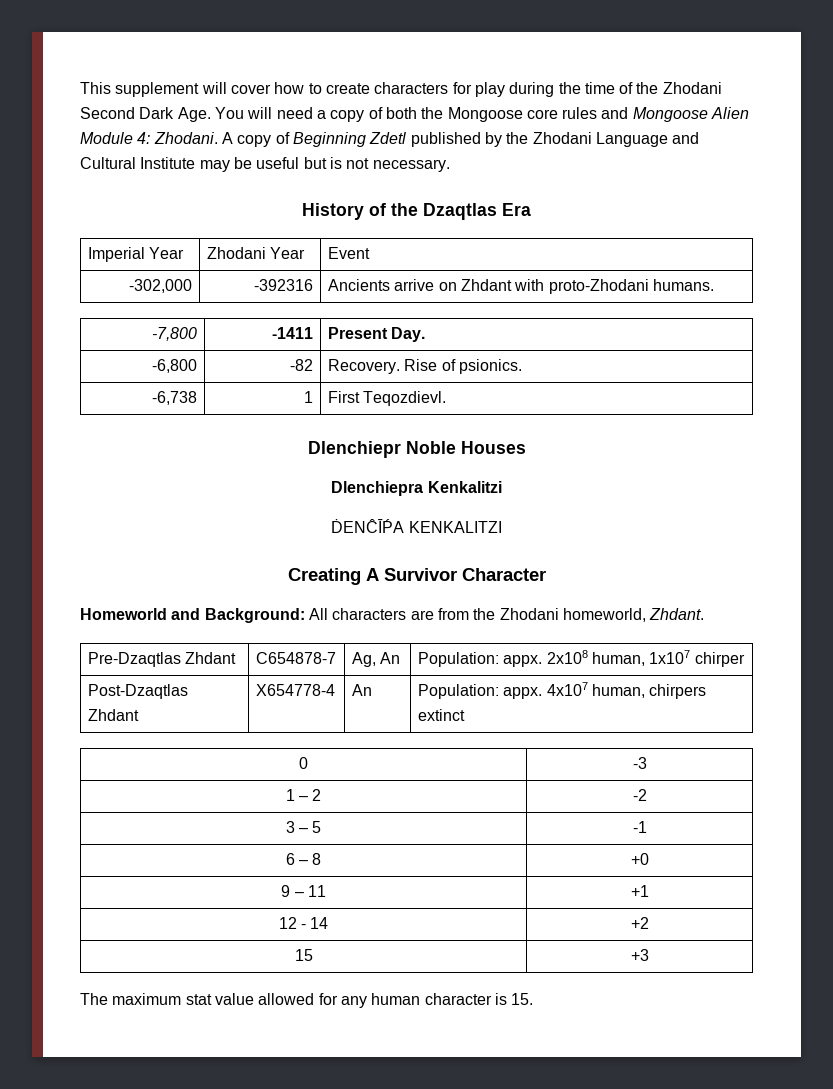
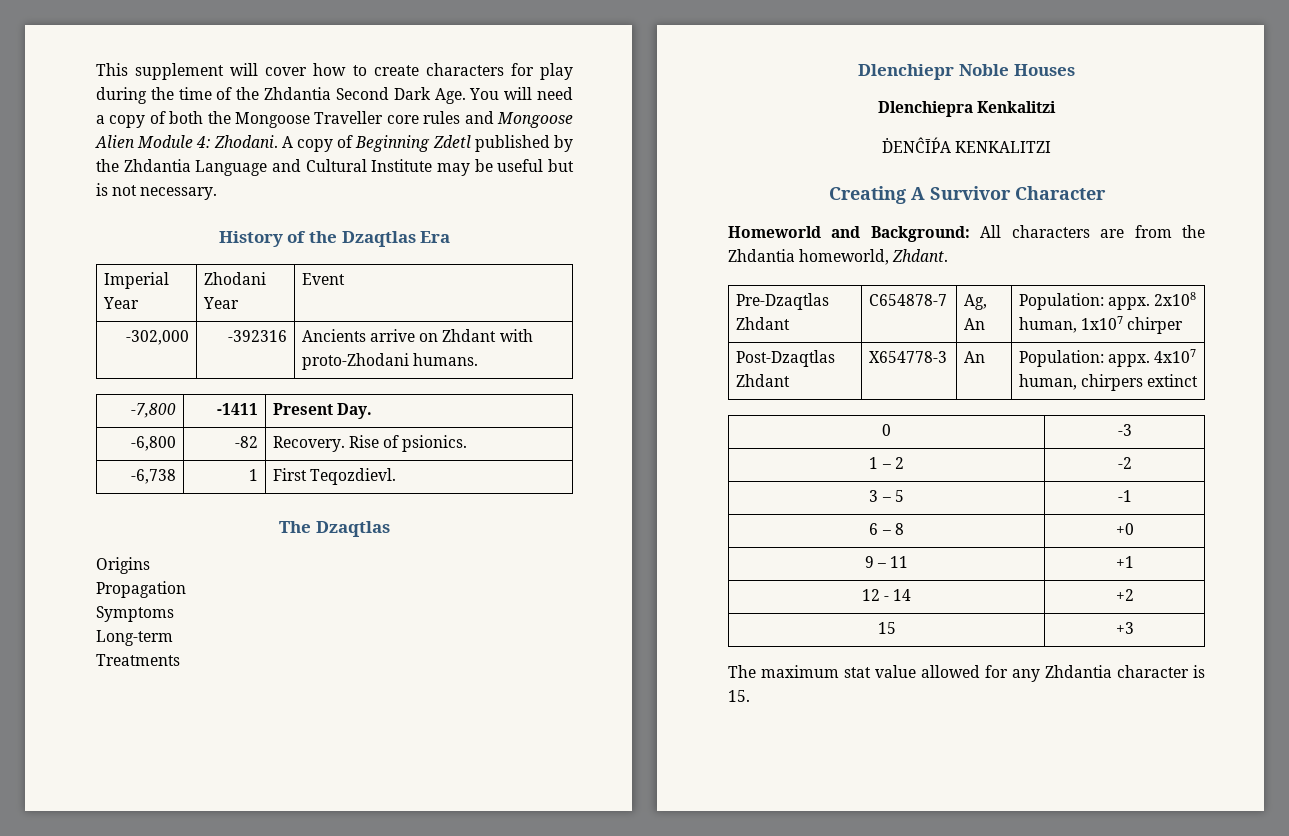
[662,82,722,94] Zhodani -> [264,87,332,100] Zhdantia
(523, 114) none -> [314,111,384,124] Traveller
[532,132,592,144] Zhodani -> [123,159,191,172] Zhdantia
(447, 398) none -> [279,521,390,537] [96,557,150,574] [96,581,186,598] [96,606,174,622] [96,630,173,646] [96,654,180,666] // The Dzaqtlas // Origins // Propagation // Symptoms // Long-term // Treatments
[499,608,559,620] Zhodani -> [728,249,795,262] Zhdantia
[255,684,335,696] X654778-4 -> [868,351,947,363] X654778-3
[371,993,421,1005] human -> [1045,665,1112,678] Zhdantia

